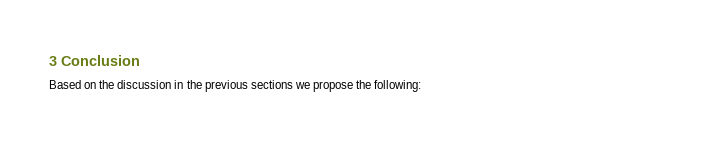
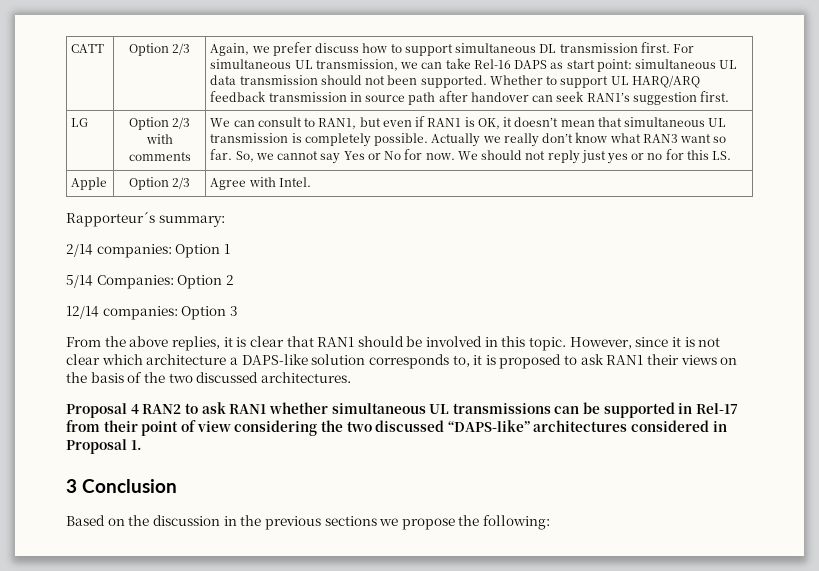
(49, 61) none -> [71,44,105,53] [128,43,191,56] [210,42,695,56] [210,58,738,72] [210,75,700,88] [210,91,730,105] [71,118,89,127] [128,117,191,130] [145,134,173,144] [128,152,191,161] [210,116,727,129] [210,132,727,147] [210,149,732,164] [71,177,108,190] [128,177,191,190] [210,177,311,190] [66,212,225,227] [66,244,230,258] [66,275,234,289] [66,306,238,320] [66,336,721,351] [66,354,738,369] [66,372,351,383] [66,402,739,418] [66,420,727,436] [66,439,142,454] CATT | Option 2/3 | Again, we prefer discuss how to support simultaneous DL transmission first. For simultaneous UL transmission, we can take Rel-16 DAPS as start point: simultaneous UL data transmission should not been supported. Whether to support UL HARQ/ARQ feedback transmission in source path after handover can seek RAN1’s suggestion first. // LG | Option 2/3 with comments | We can consult to RAN1, but even if RAN1 is OK, it doesn’t mean that simultaneous UL transmission is completely possible. Actually we really don’t know what RAN3 want so far. So, we cannot say Yes or No for now. We should not reply just yes or no for this LS. // Apple | Option 2/3 | Agree with Intel. // Rapporteur´s summary: // 2/14 companies: Option 1 // 5/14 Companies: Option 2 // 12/14 companies: Option 3 // From the above replies, it is clear that RAN1 should be involved in this topic. However, since it is not clear which architecture a DAPS-like solution corresponds to, it is proposed to ask RAN1 their views on the basis of the two discussed architectures. // Proposal 4 RAN2 to ask RAN1 whether simultaneous UL transmissions can be supported in Rel-17 from their point of view considering the two discussed “DAPS-like” architectures considered in Proposal 1. //

